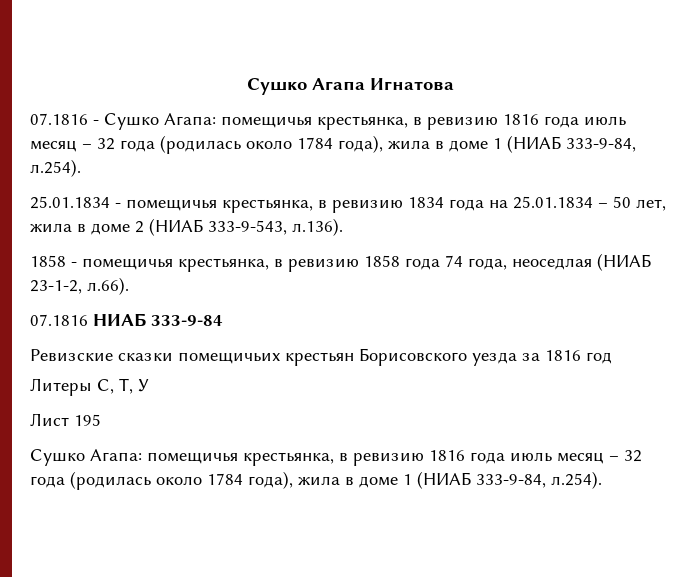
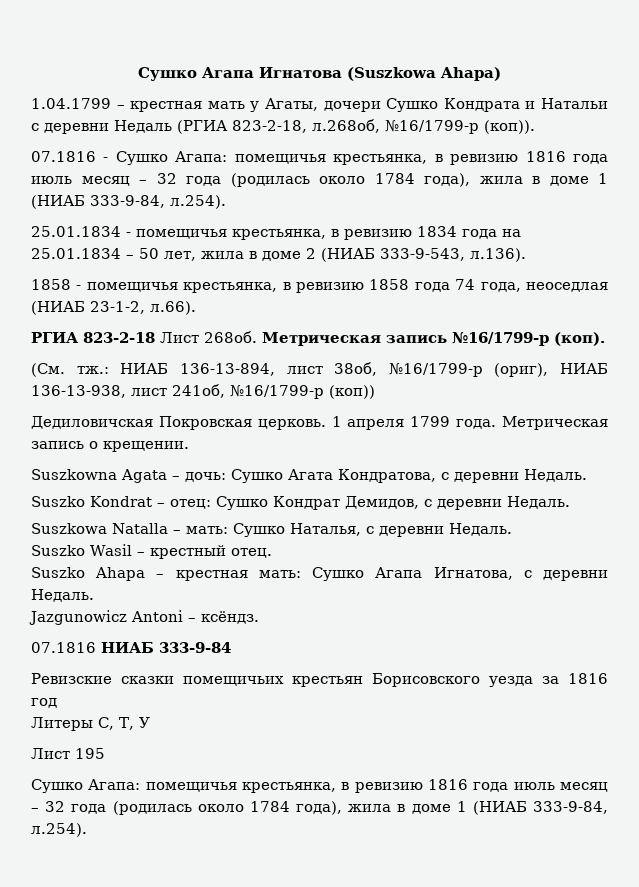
(454, 84) none -> [347,67,501,81] [31,98,609,112] [31,119,535,134] (Suszkowa Ahapa) // 1.04.1799 – крестная мать у Агаты, дочери Сушко Кондрата и Натальи с деревни Недаль (РГИА 823-2-18, л.268об, №16/1799-р (коп)).
(129, 286) none -> [31,331,605,346] [31,362,608,377] [31,384,375,399] [31,416,608,430] [31,441,189,452] [31,469,587,483] [31,496,570,510] [31,523,512,537] [31,544,272,559] [31,567,608,581] [31,589,94,602] [29,610,259,625] // РГИА 823-2-18 Лист 268об. Метрическая запись №16/1799-р (коп). // (См. тж.: НИАБ 136-13-894, лист 38об, №16/1799-р (ориг), НИАБ 136-13-938, лист 241об, №16/1799-р (коп)) // Дедиловичская Покровская церковь. 1 апреля 1799 года. Метрическая запись о крещении. // Suszkowna Agata – дочь: Сушко Агата Кондратова, с деревни Недаль. // Suszko Kondrat – отец: Сушко Кондрат Демидов, с деревни Недаль. // Suszkowa Natalla – мать: Сушко Наталья, с деревни Недаль. // Suszko Wasil – крестный отец. // Suszko Ahapa – крестная мать: Сушко Агапа Игнатова, с деревни Недаль. // Jazgunowicz Antoni – ксёндз.

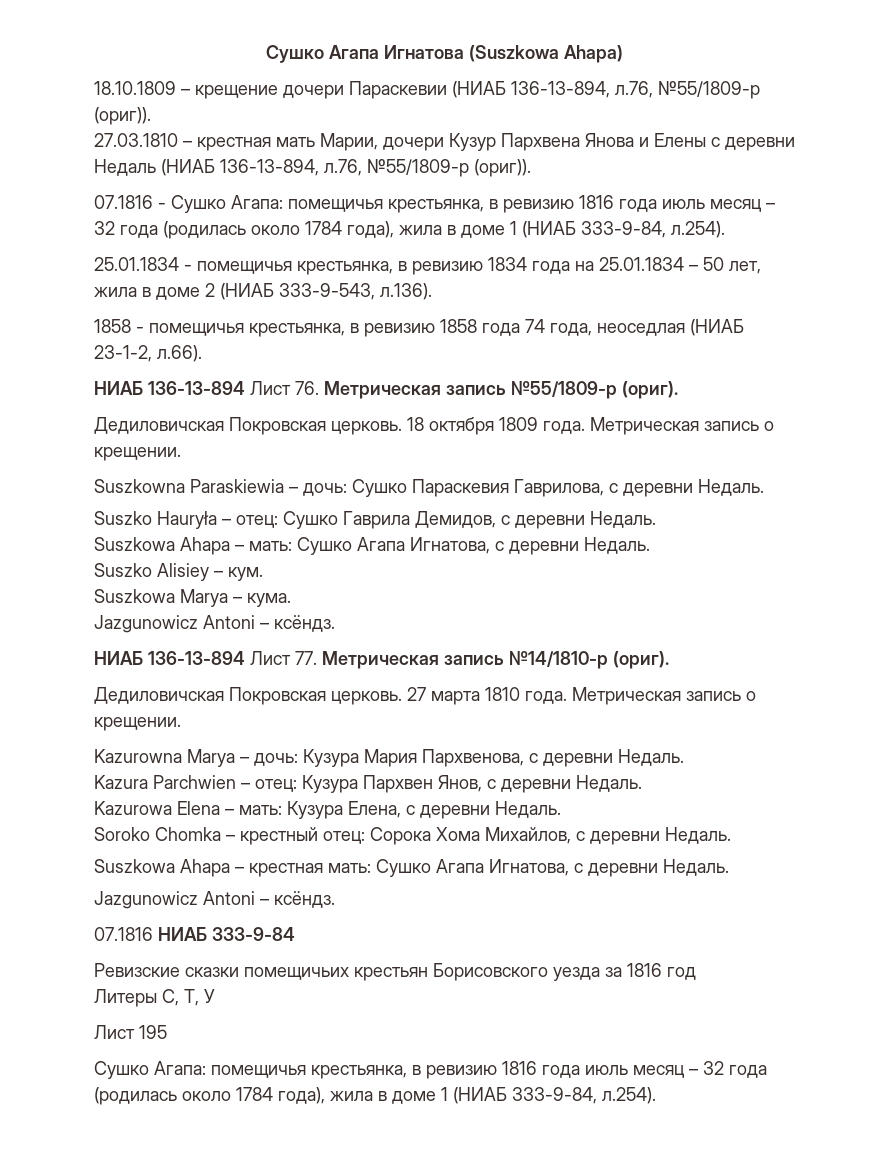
[31,98,609,112] [31,119,535,134] 1.04.1799 – крестная мать у Агаты, дочери Сушко Кондрата и Натальи с деревни Недаль (РГИА 823-2-18, л.268об, №16/1799-р (коп)). -> [94,81,760,99] [94,107,151,125] [94,133,795,151] [94,159,531,177] 18.10.1809 – крещение дочери Параскевии (НИАБ 136-13-894, л.76, №55/1809-р (ориг)). // 27.03.1810 – крестная мать Марии, дочери Кузур Пархвена Янова и Елены с деревни Недаль (НИАБ 136-13-894, л.76, №55/1809-р (ориг)).
[31,331,605,346] [31,362,608,377] [31,384,375,399] [31,416,451,430] РГИА 823-2-18 Лист 268об. Метрическая запись №16/1799-р (коп). // (См. тж.: НИАБ 136-13-894, лист 38об, №16/1799-р (ориг), НИАБ 136-13-938, лист 241об, №16/1799-р (коп)) // Дедиловичская Покровская церковь. 1 апреля 1799 -> [94,381,678,399] [94,417,538,435] НИАБ 136-13-894 Лист 76. Метрическая запись №55/1809-р (ориг). // Дедиловичская Покровская церковь. 18 октября 1809
[121,469,167,483] Agata -> [190,479,284,493] Paraskiewia
[288,469,587,483] [31,496,152,507] Агата Кондратова, с деревни Недаль. // Suszko Kondrat -> [412,479,764,497] [94,511,217,529] Параскевия Гаврилова, с деревни Недаль. // Suszko Hauryła
[273,496,340,510] Кондрат -> [343,511,410,529] Гаврила
[112,523,168,534] Natalla -> [180,537,230,555] Ahapa
[290,523,512,537] [31,544,272,559] [31,567,85,578] Наталья, с деревни Недаль. // Suszko Wasil – крестный отец. // Suszko -> [357,537,650,555] [94,563,263,581] [94,589,291,607] [94,615,335,633] [94,651,669,669] [94,687,756,705] [94,717,181,731] [94,749,684,767] [94,775,642,793] [94,801,561,819] [94,827,731,845] [94,859,175,873] Агапа Игнатова, с деревни Недаль. // Suszko Alisiey – кум. // Suszkowa Marya – кума. // Jazgunowicz Antoni – ксёндз. // НИАБ 136-13-894 Лист 77. Метрическая запись №14/1810-р (ориг). // Дедиловичская Покровская церковь. 27 марта 1810 года. Метрическая запись о крещении. // Kazurowna Marya – дочь: Кузура Мария Пархвенова, с деревни Недаль. // Kazura Parchwien – отец: Кузура Пархвен Янов, с деревни Недаль. // Kazurowa Elena – мать: Кузура Елена, с деревни Недаль. // Soroko Chomka – крестный отец: Сорока Хома Михайлов, с деревни Недаль. // Suszkowa

